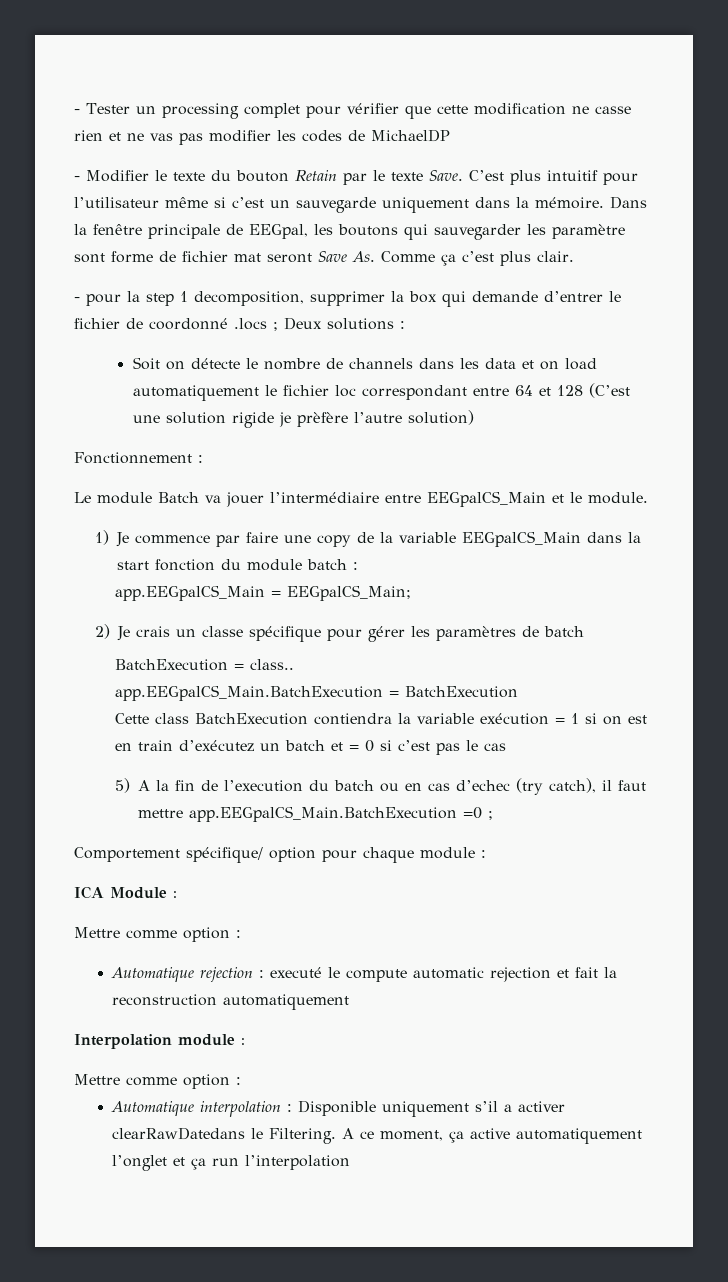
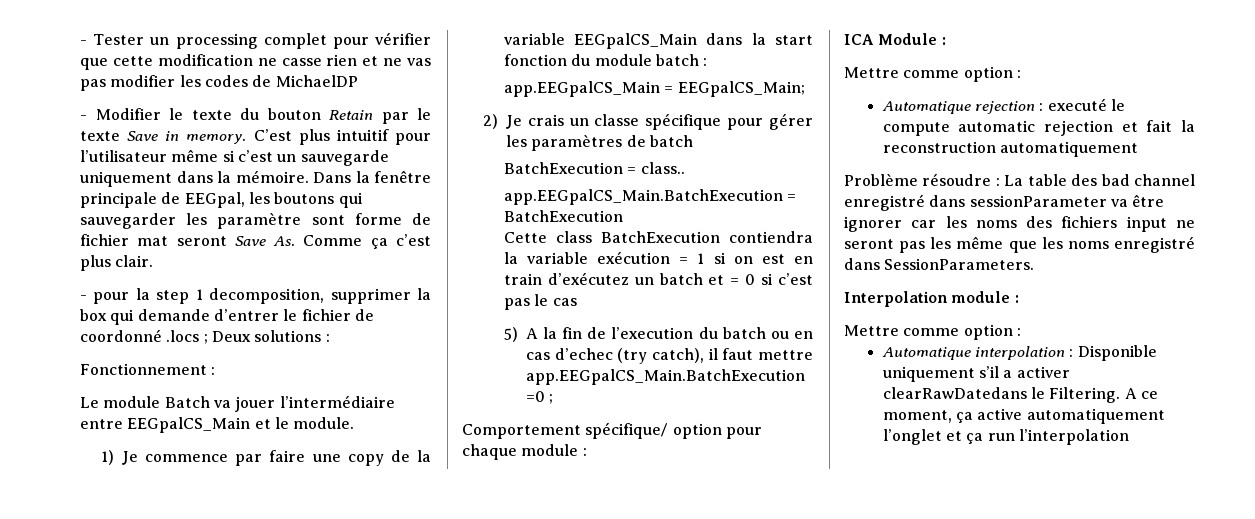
[429,170,463,181] Save. -> [127,131,247,144] Save in memory.
[132,357,597,370] [132,383,630,401] [132,410,474,428] // Soit on détecte le nombre de channels dans les data et on load automatiquement le fichier loc correspondant entre 64 et 128 (C’est une solution rigide je prèfère l’autre solution) -> (330, 338) none
(350, 1002) none -> [844,173,1195,186] [844,194,1165,211] [844,216,1195,232] [844,236,1195,253] [844,258,1035,270] // Problème résoudre : La table des bad channel enregistré dans sessionParameter va être ignorer car les noms des fichiers input ne seront pas les même que les noms enregistré dans SessionParameters.

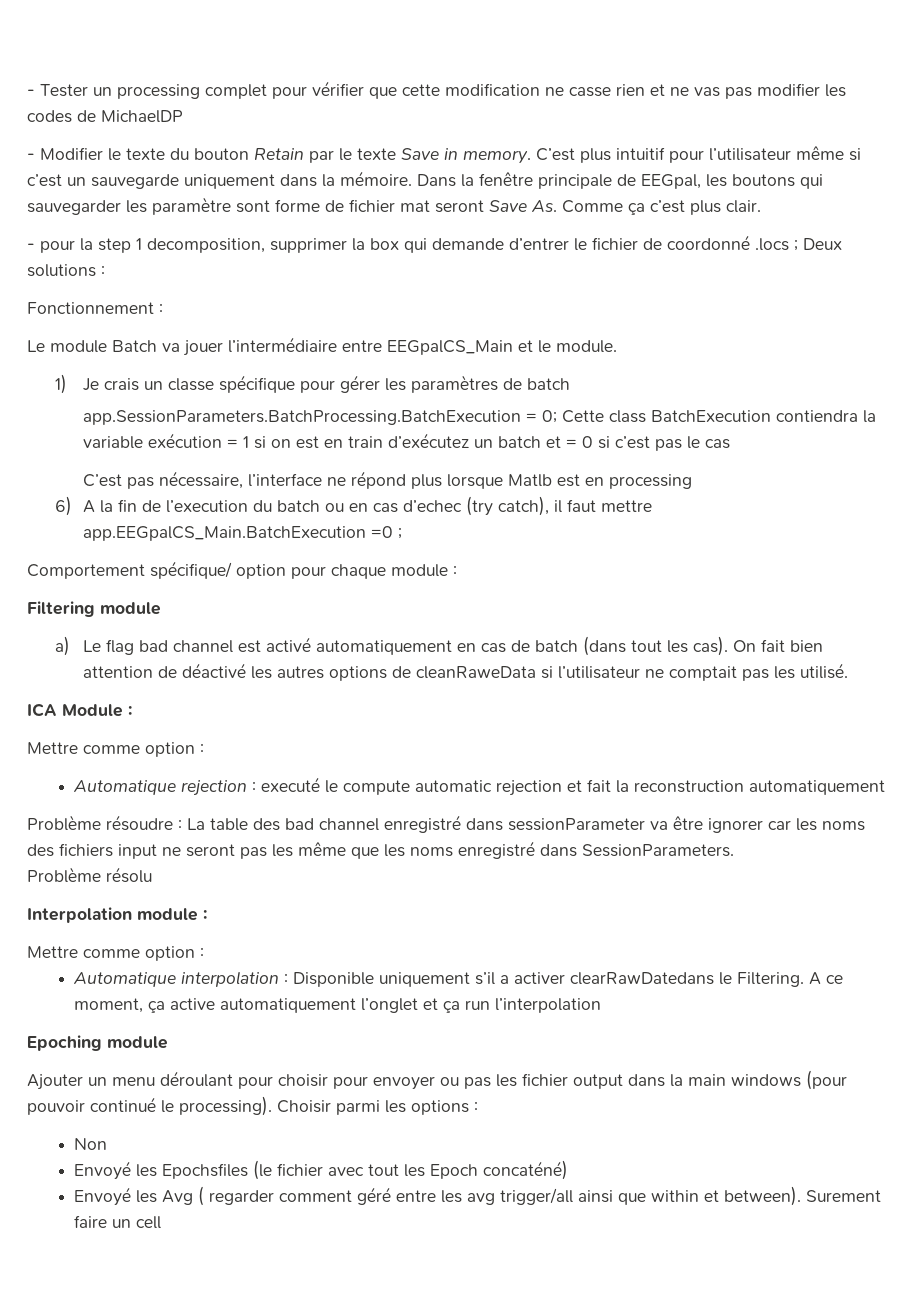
[145,450,432,466] [503,33,813,49] [503,54,708,66] [503,81,805,97] [482,114,522,129] commence par faire une copy de la variable EEGpalCS_Main dans la start fonction du module batch : // app.EEGpalCS_Main = EEGpalCS_Main; // 2) Je -> (100, 384) none
[503,162,685,174] [503,189,797,205] [503,210,623,222] BatchExecution = class.. // app.EEGpalCS_Main.BatchExecution = BatchExecution // -> [83,410,558,425] app.SessionParameters.BatchProcessing.BatchExecution = 0;
[503,327,518,342] 5) -> [83,471,693,489] [55,496,73,516] C’est pas nécessaire, l’interface ne répond plus lorsque Matlb est en processing // 6)
(587, 452) none -> [27,601,161,617] [55,636,824,656] [83,663,849,681] // Filtering module // a) Le flag bad channel est activé automatiquement en cas de batch (dans tout les cas). On fait bien attention de déactivé les autres options de cleanRaweData si l’utilisateur ne comptait pas les utilisé.
(1035, 264) none -> [27,867,152,883] // Problème résolu
(1129, 437) none -> [27,1035,168,1051] [27,1070,847,1090] [27,1096,478,1116] [74,1138,108,1150] [74,1160,569,1180] [74,1186,882,1206] [74,1215,162,1229] // Epoching module // Ajouter un menu déroulant pour choisir pour envoyer ou pas les fichier output dans la main windows (pour pouvoir continué le processing). Choisir parmi les options : // Non // Envoyé les Epochsfiles (le fichier avec tout les Epoch concaténé) // Envoyé les Avg ( regarder comment géré entre les avg trigger/all ainsi que within et between). Surement faire un cell

